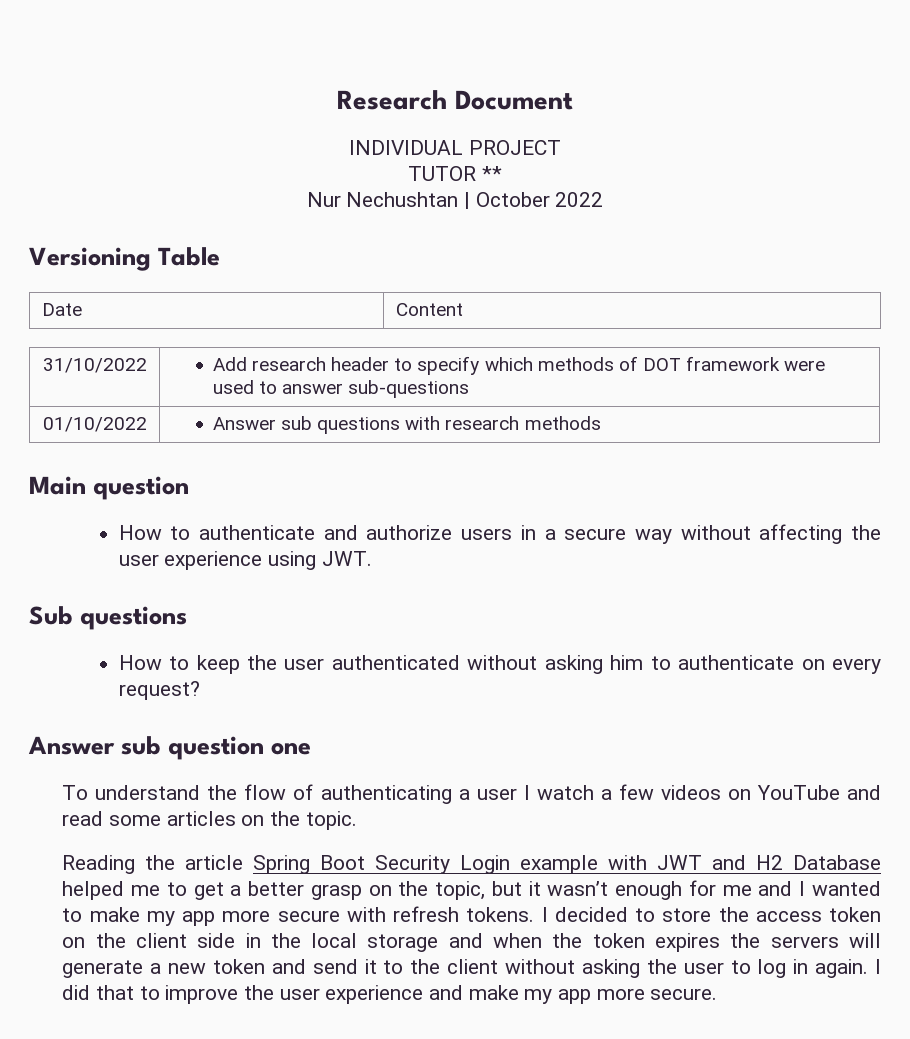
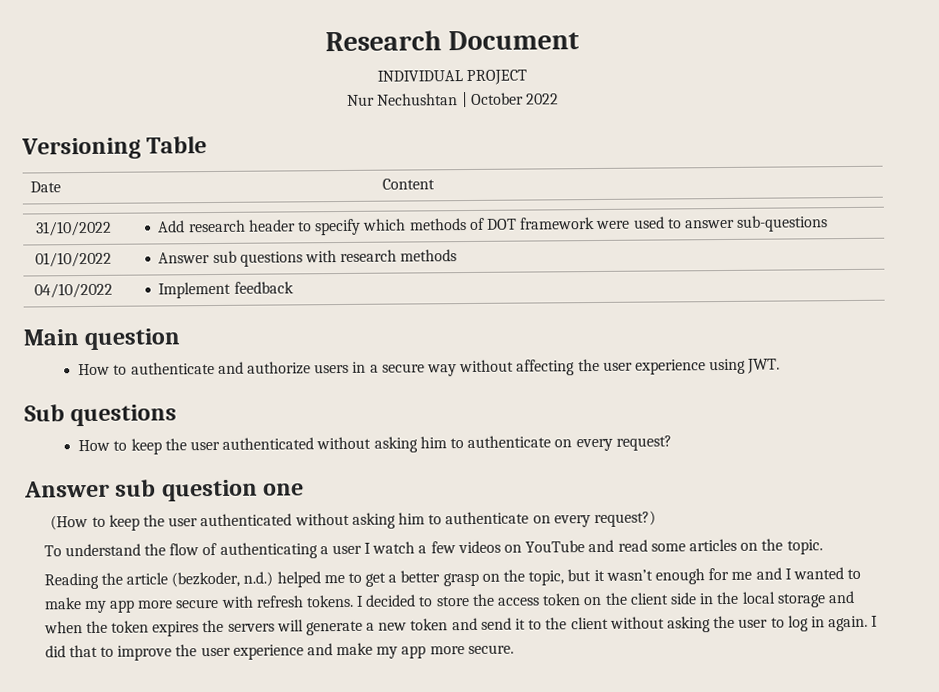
[408,166,502,181] // TUTOR ** -> (528, 77) none
(601, 423) none -> [34,282,113,299] [158,281,294,299] // 04/10/2022 | Implement feedback
(312, 749) none -> [50,510,656,531] // (How to keep the user authenticated without asking him to authenticate on every request?)
[253,855,882,874] Spring Boot Security Login example with JWT and H2 Database -> [171,571,274,588] (bezkoder, n.d.)

